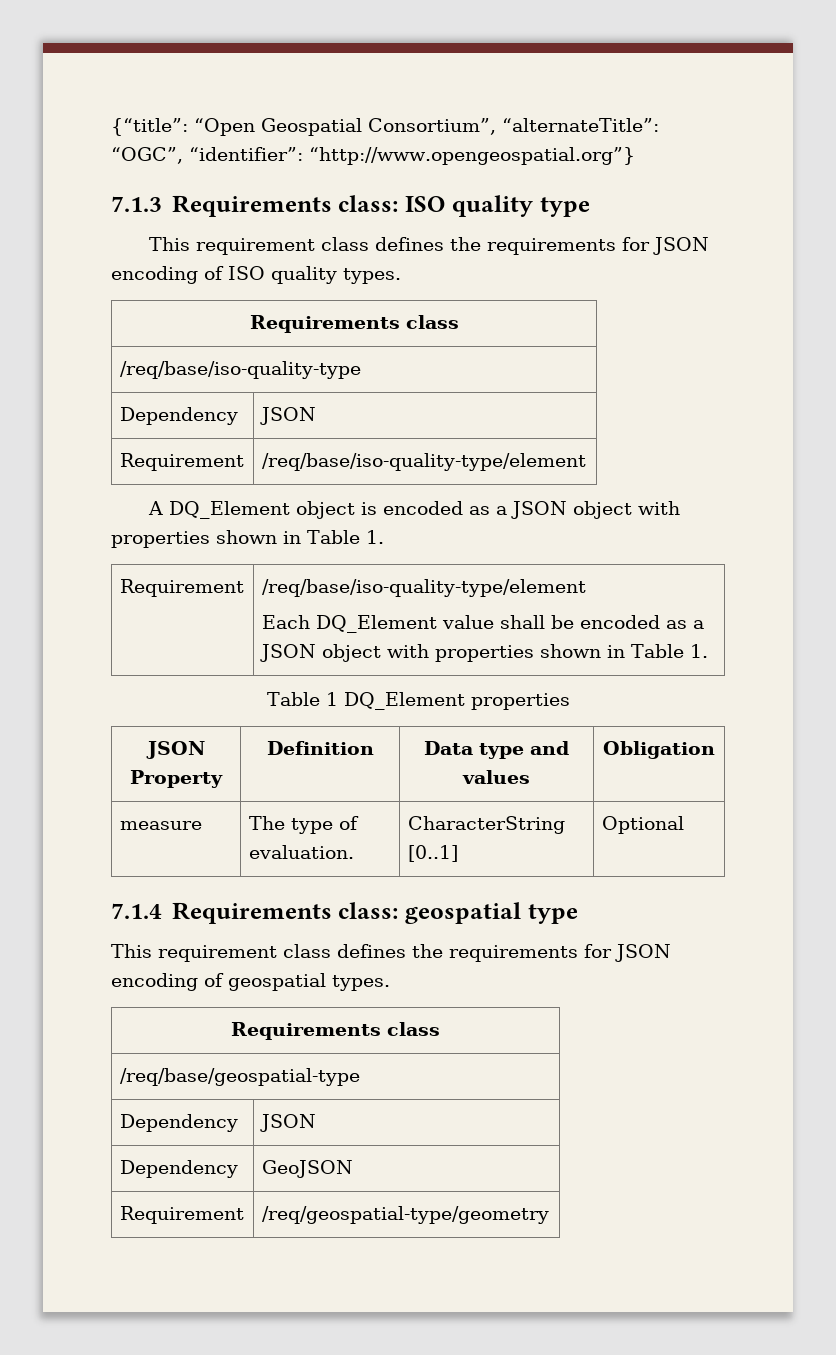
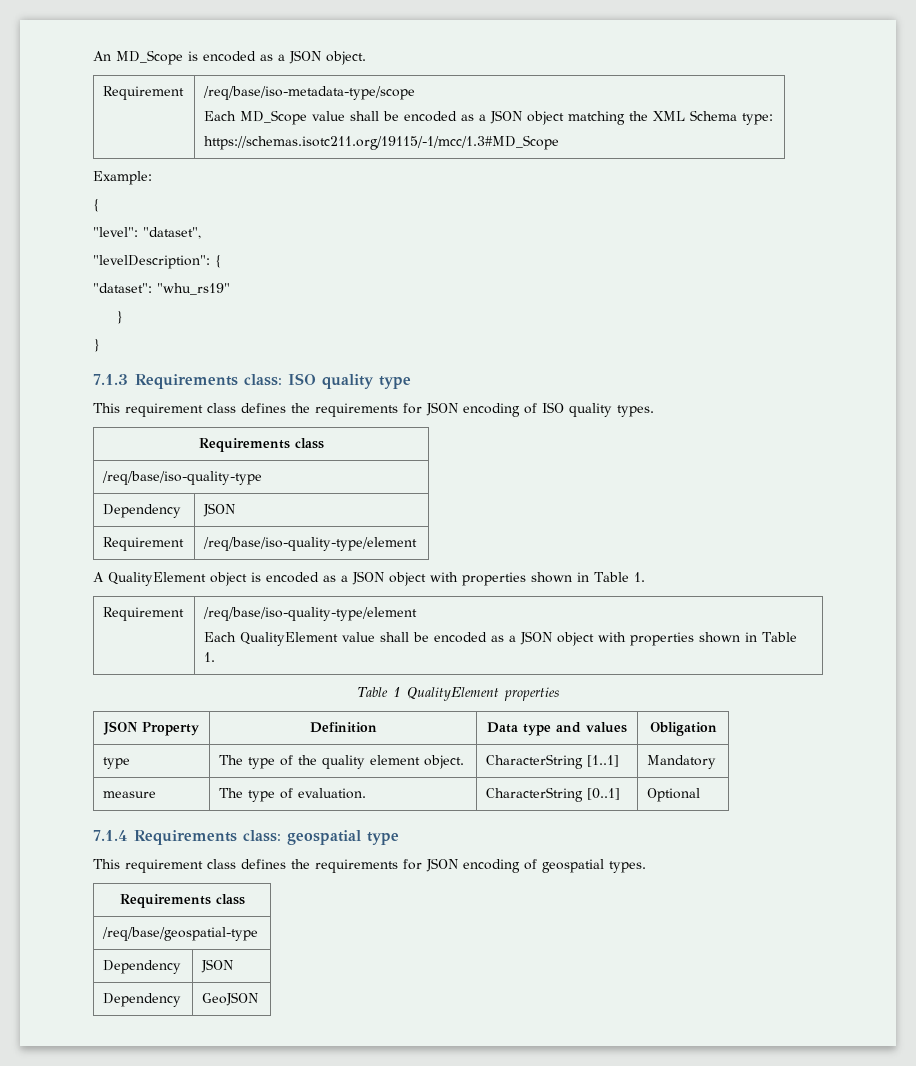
[111,118,659,136] [111,147,635,165] {“title”: “Open Geospatial Consortium”, “alternateTitle”: “OGC”, “identifier”: “http://www.opengeospatial.org”} -> [93,50,366,65] [103,86,185,100] [203,86,416,100] [204,110,774,125] [204,135,560,150] [93,171,152,185] [93,199,100,212] [93,227,201,239] [93,255,222,269] [93,283,230,295] [115,311,123,324] [93,339,100,352] An MD_Scope is encoded as a JSON object. // Requirement | /req/base/iso-metadata-type/scope // Each MD_Scope value shall be encoded as a JSON object matching the XML Schema type: // https://schemas.isotc211.org/19115/-1/mcc/1.3#MD_Scope // Example: // { // "level": "dataset", // "levelDescription": { // "dataset": "whu_rs19" // } // }
[169,501,291,519] DQ_Element -> [108,572,206,586] QualityElement
[315,615,437,633] DQ_Element -> [240,632,339,646] QualityElement
[343,692,465,710] DQ_Element -> [406,687,499,701] QualityElement
(715, 750) none -> [103,757,131,769] [219,755,465,769] [486,754,620,769] [647,755,717,769] // type | The type of the quality element object. | CharacterString [1..1] | Mandatory
[119,1206,244,1224] [261,1206,549,1224] // Requirement | /req/geospatial-type/geometry -> (259, 999) none

